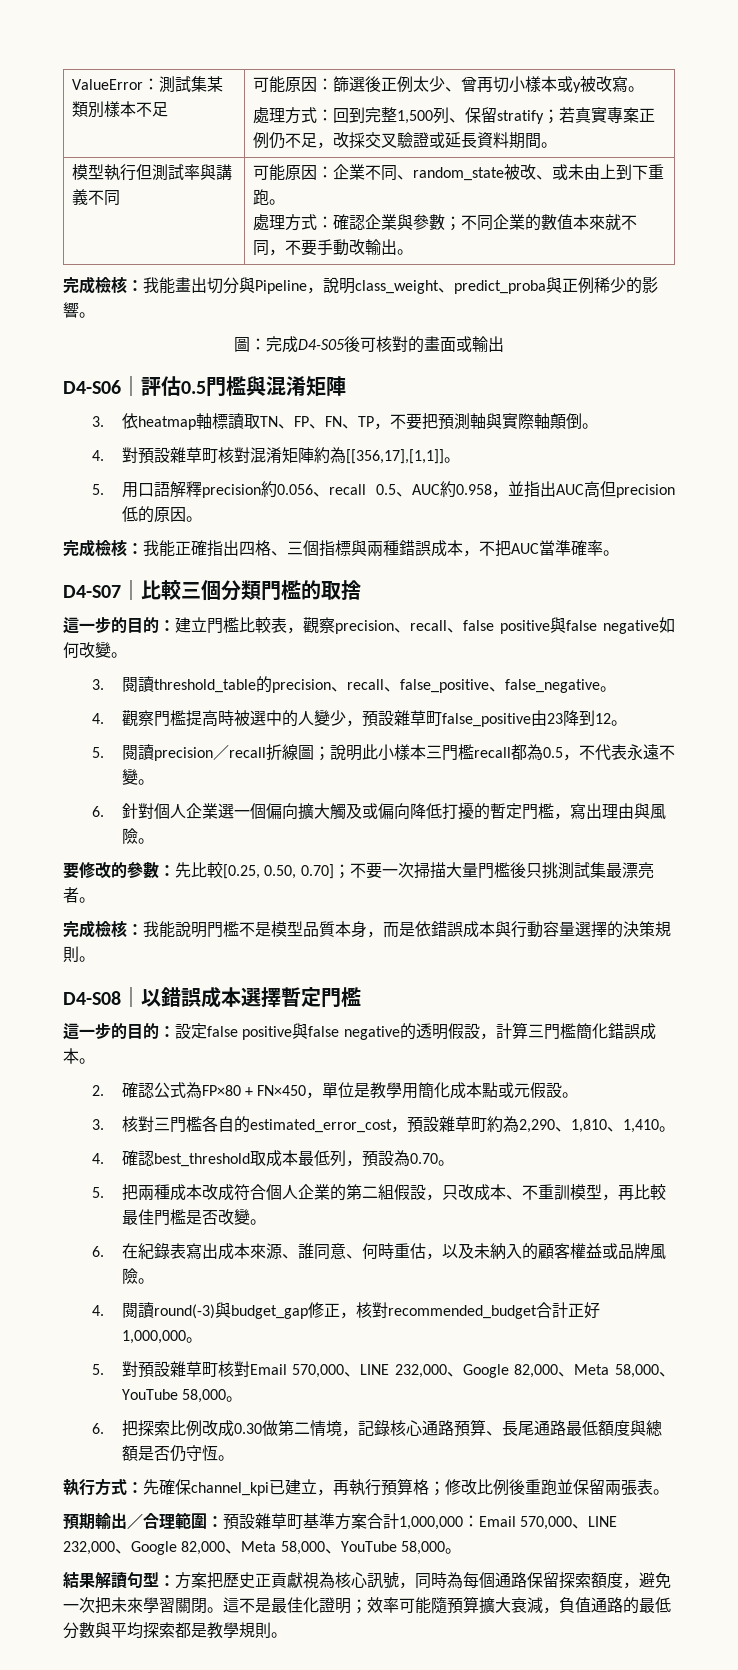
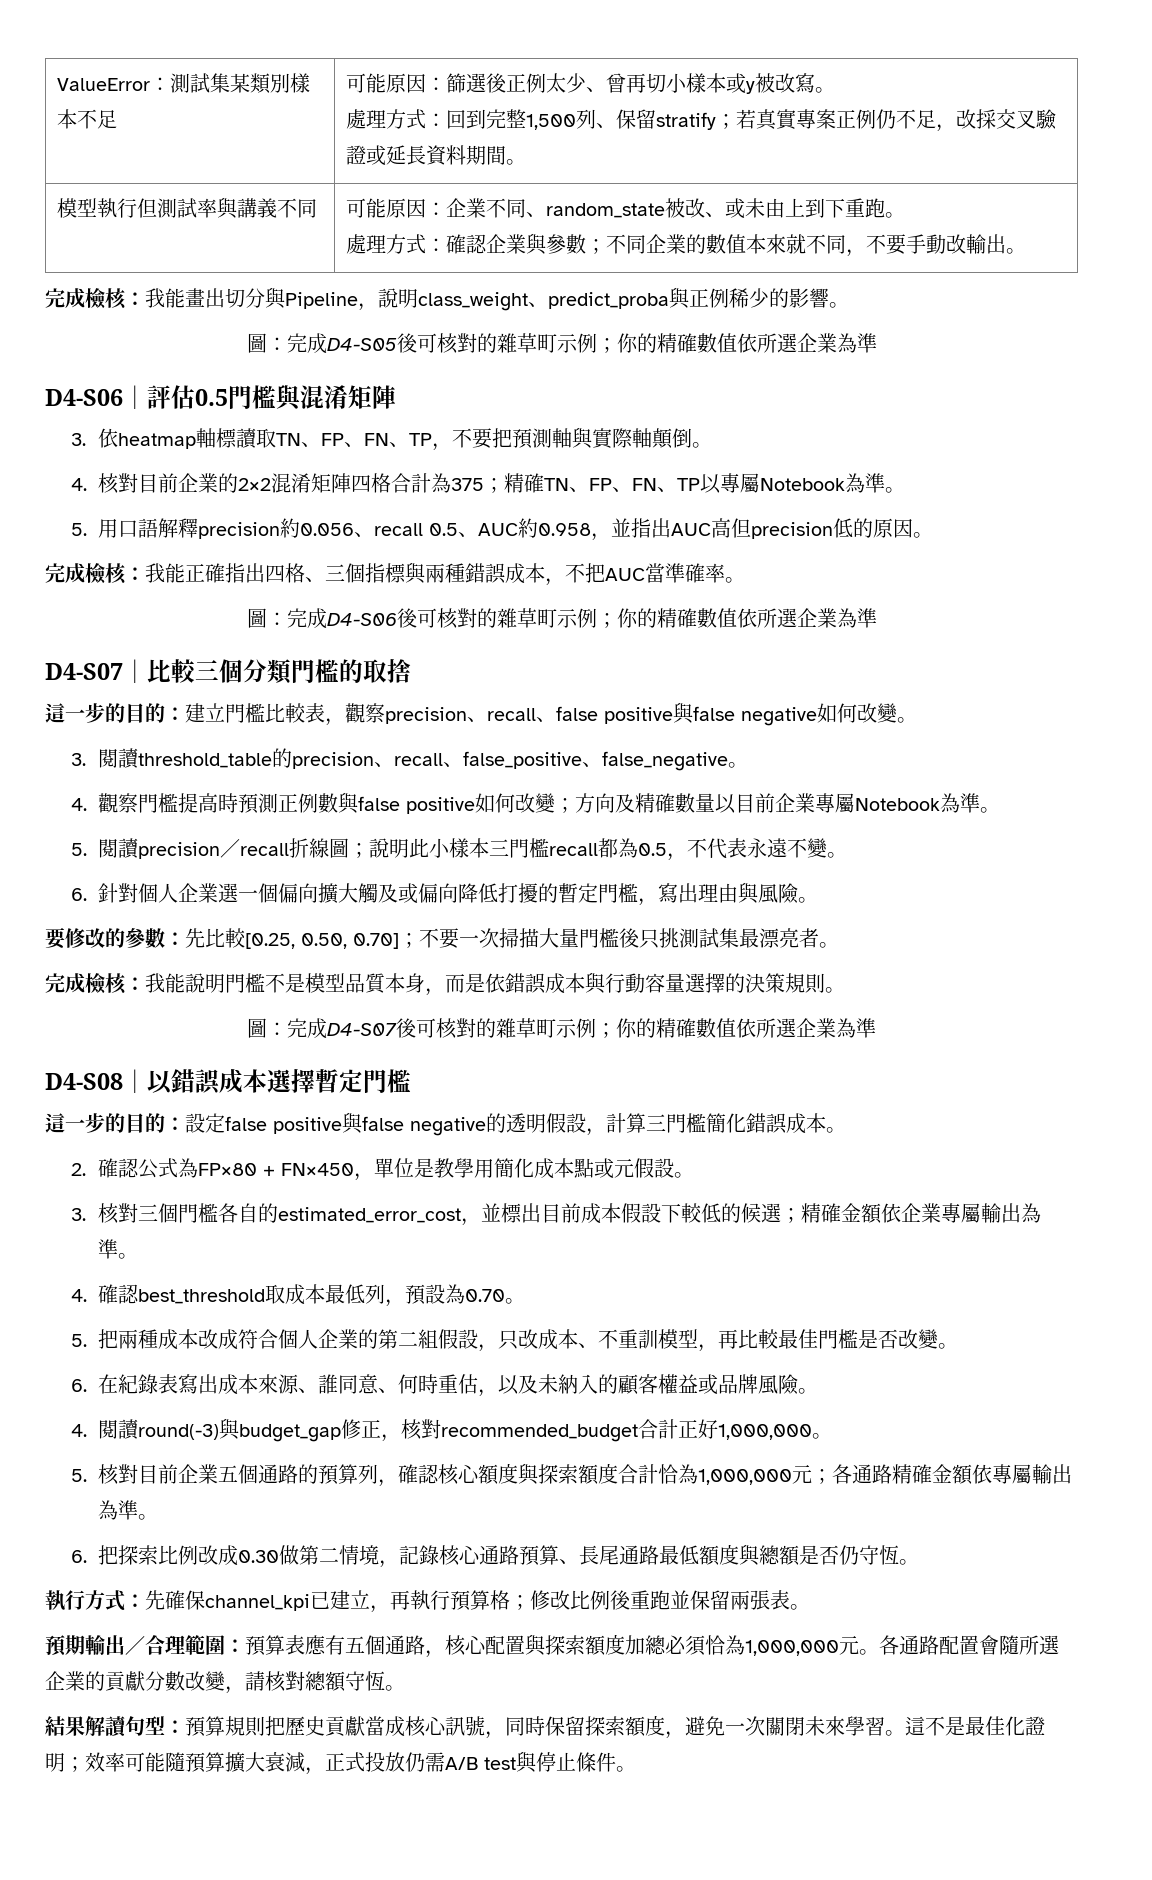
[424,336,504,352] 畫面或輸出 -> [496,333,877,353] 雜草町示例；你的精確數值依所選企業為準
[121,447,444,464] 對預設雜草町核對混淆矩陣約為[[356,17],[1,1]] -> [97,473,885,494] 核對目前企業的2×2混淆矩陣四格合計為375；精確TN、FP、FN、TP以專屬Notebook為準
(619, 553) none -> [246,608,877,629] // 圖：完成D4-S06後可核對的雜草町示例；你的精確數值依所選企業為準
[233,709,611,727] 被選中的人變少，預設雜草町false_positive由23降到12 -> [237,792,980,814] 預測正例數與false positive如何改變；方向及精確數量以目前企業專屬Notebook為準
(95, 959) none -> [247,1018,876,1039] // 圖：完成D4-S07後可核對的雜草町示例；你的精確數值依所選企業為準
(170, 1124) none -> [157,1203,178,1223] 個
[406,1116,659,1133] 預設雜草町約為2,290、1,810、1,410 -> [480,1203,1041,1224] [97,1239,118,1259] 並標出目前成本假設下較低的候選；精確金額依企業專屬輸出為準
[121,1361,676,1378] [121,1389,226,1403] 對預設雜草町核對Email 570,000、LINE 232,000、Google 82,000、Meta 58,000、YouTube 58,000 -> [97,1463,1072,1487] [97,1500,138,1520] 核對目前企業五個通路的預算列，確認核心額度與探索額度合計恰為1,000,000元；各通路精確金額依專屬輸出為準
[239,1513,618,1530] [63,1541,445,1555] 設雜草町基準方案合計1,000,000：Email 570,000、LINE 232,000、Google 82,000、Meta 58,000、YouTube 58,000 -> [265,1634,1060,1658] [45,1671,385,1694] 算表應有五個通路，核心配置與探索額度加總必須恰為1,000,000元。各通路配置會隨所選企業的貢獻分數改變，請核對總額守恆
[175,1572,335,1589] 方案把歷史正貢獻視為 -> [185,1716,405,1737] 預算規則把歷史貢獻當成
[447,1572,527,1589] 為每個通路 -> (545, 1726) none
[95,1597,111,1614] 把 -> [765,1717,805,1736] 關閉
[175,1598,207,1614] 關閉 -> (885, 1726) none
[559,1597,671,1614] [63,1622,271,1639] 負值通路的最低分數與平均探索都是教學規則 -> [325,1751,616,1773] 正式投放仍需A/B test與停止條件

